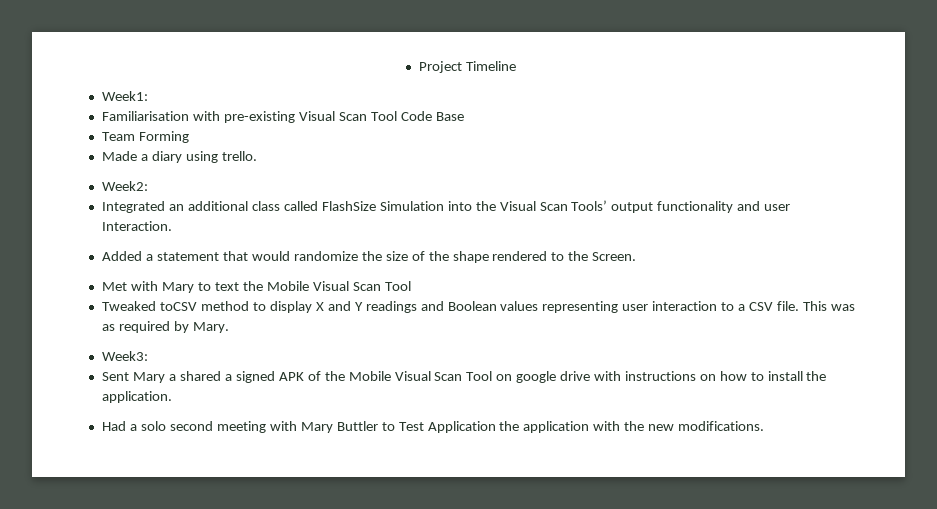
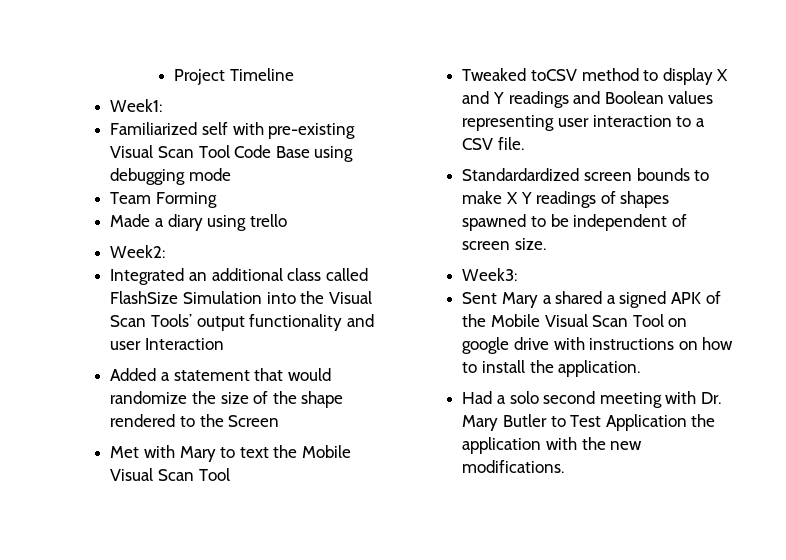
[102,111,190,121] Familiarisation -> [110,122,228,135] Familiarized self
(464, 116) none -> [314,146,354,162] [110,168,232,185] using debugging mode
[222,151,258,161] trello. -> [249,214,287,227] trello
[102,221,173,231] Interaction. -> [145,338,225,350] Interaction
[592,252,637,261] Screen. -> [228,415,280,427] Screen
[802,301,855,311] [102,321,230,333] This was as required by Mary. -> [462,168,710,181] [462,191,670,208] [462,214,687,231] [462,238,547,250] // Standardardized screen bounds to make X Y readings of shapes spawned to be independent of screen size.
[300,421,378,433] Mary Buttler -> [700,392,721,404] [462,414,548,431] Dr. Mary Butler

